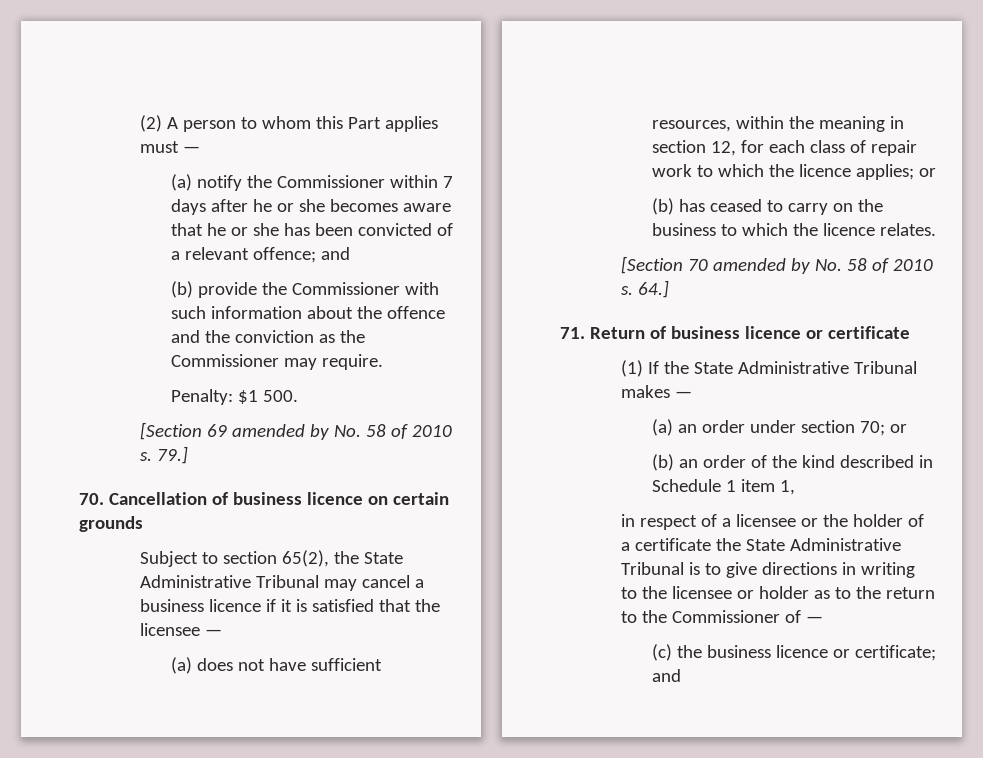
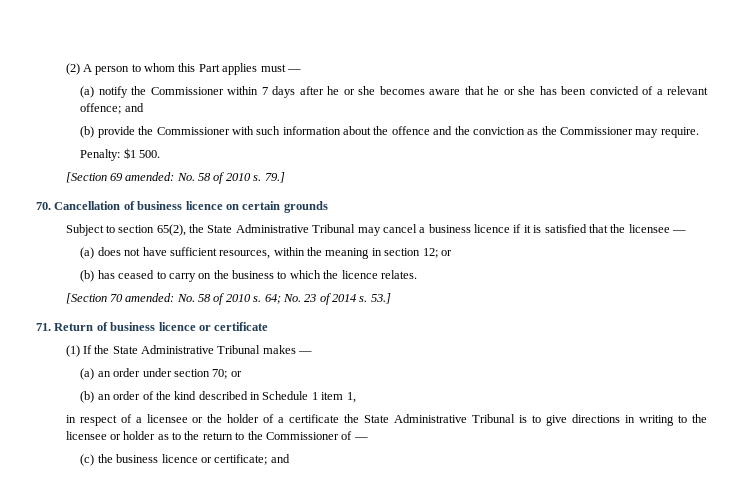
[232,424,330,440] amended by -> [125,172,175,181] amended:
[710,140,917,156] [651,164,914,180] 12, for each class of repair work to which the licence applies; -> [422,248,438,258] 12;
[713,258,934,274] [621,280,670,298] amended by No. 58 of 2010 s. 64.] -> [125,293,391,305] amended: No. 58 of 2010 s. 64; No. 23 of 2014 s. 53.]

